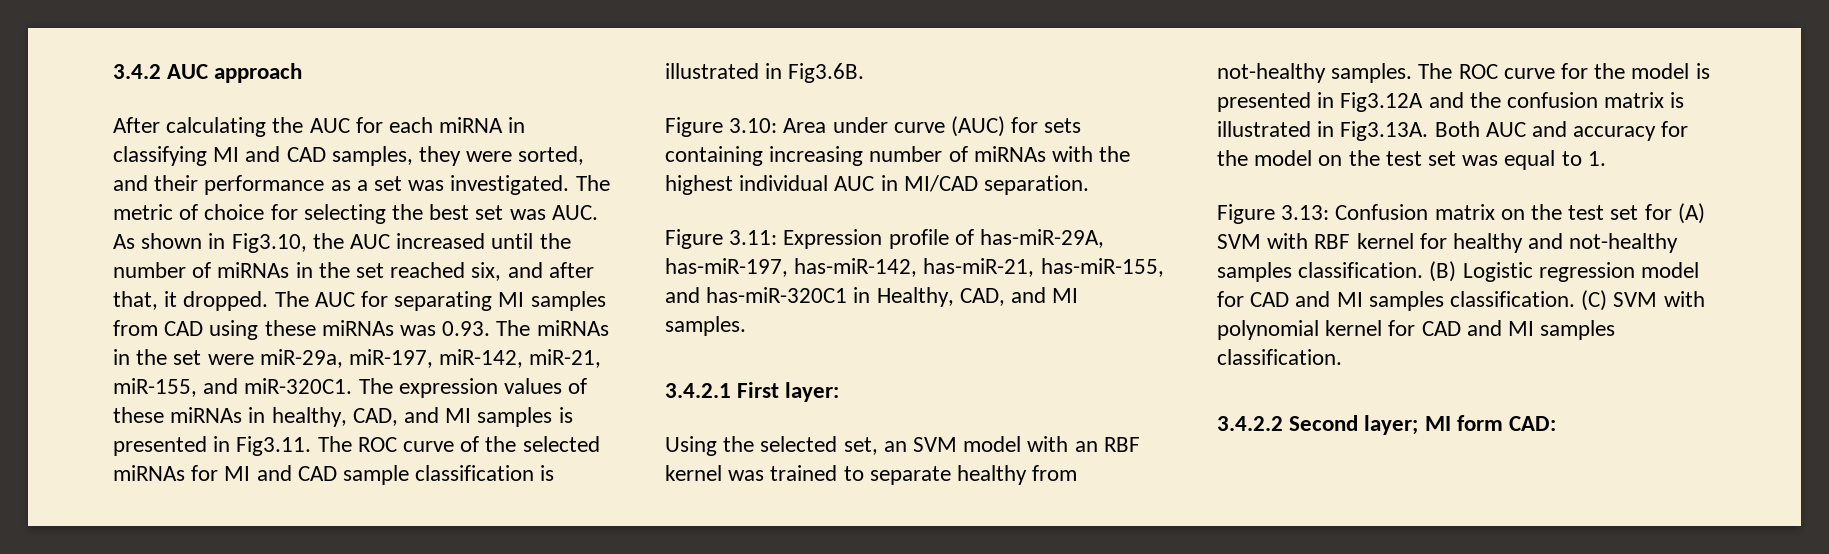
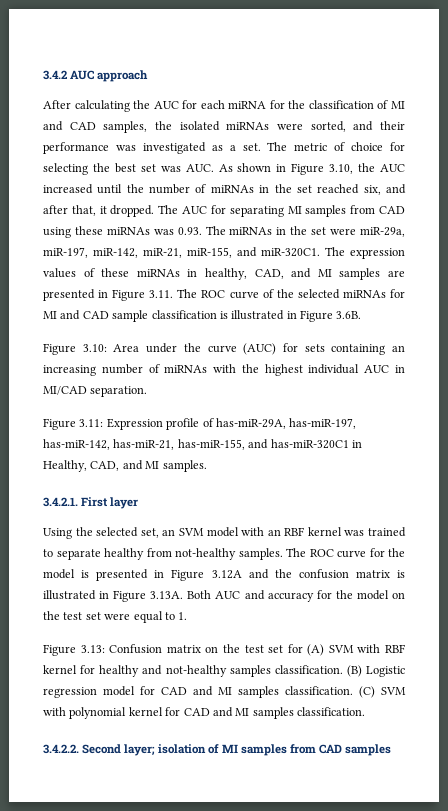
[508,117,526,133] [113,146,207,166] in classifying -> [269,100,389,109] for the classification of
[419,146,462,166] they -> [155,121,270,131] the isolated miRNAs
[330,175,570,195] as a set was investigated. -> [115,142,261,154] was investigated as a set.
[231,233,307,253] Fig3.10, -> [291,163,354,175] Figure 3.10,
[558,407,573,423] [113,436,312,456] is presented in Fig3.11. -> [388,270,406,277] [43,289,174,301] are presented in Figure 3.11.
[788,63,865,83] Fig3.6B. -> [300,310,362,322] Figure 3.6B.
(888, 125) none -> [183,343,201,352] the
(763, 156) none -> [391,345,405,352] an
[665,382,840,402] 3.4.2.1 First layer: -> [43,497,139,509] 3.4.2.1. First layer
[1340,92,1424,112] Fig3.12A -> [171,569,242,581] Figure 3.12A
[1340,121,1429,141] Fig3.13A. -> [113,590,184,602] Figure 3.13A.
[1462,155,1499,166] was -> [104,613,131,620] were
[1217,416,1283,431] 3.4.2.2 -> [43,744,79,754] 3.4.2.2.
[1424,415,1557,431] MI form CAD: -> [158,744,391,756] isolation of MI samples from CAD samples

